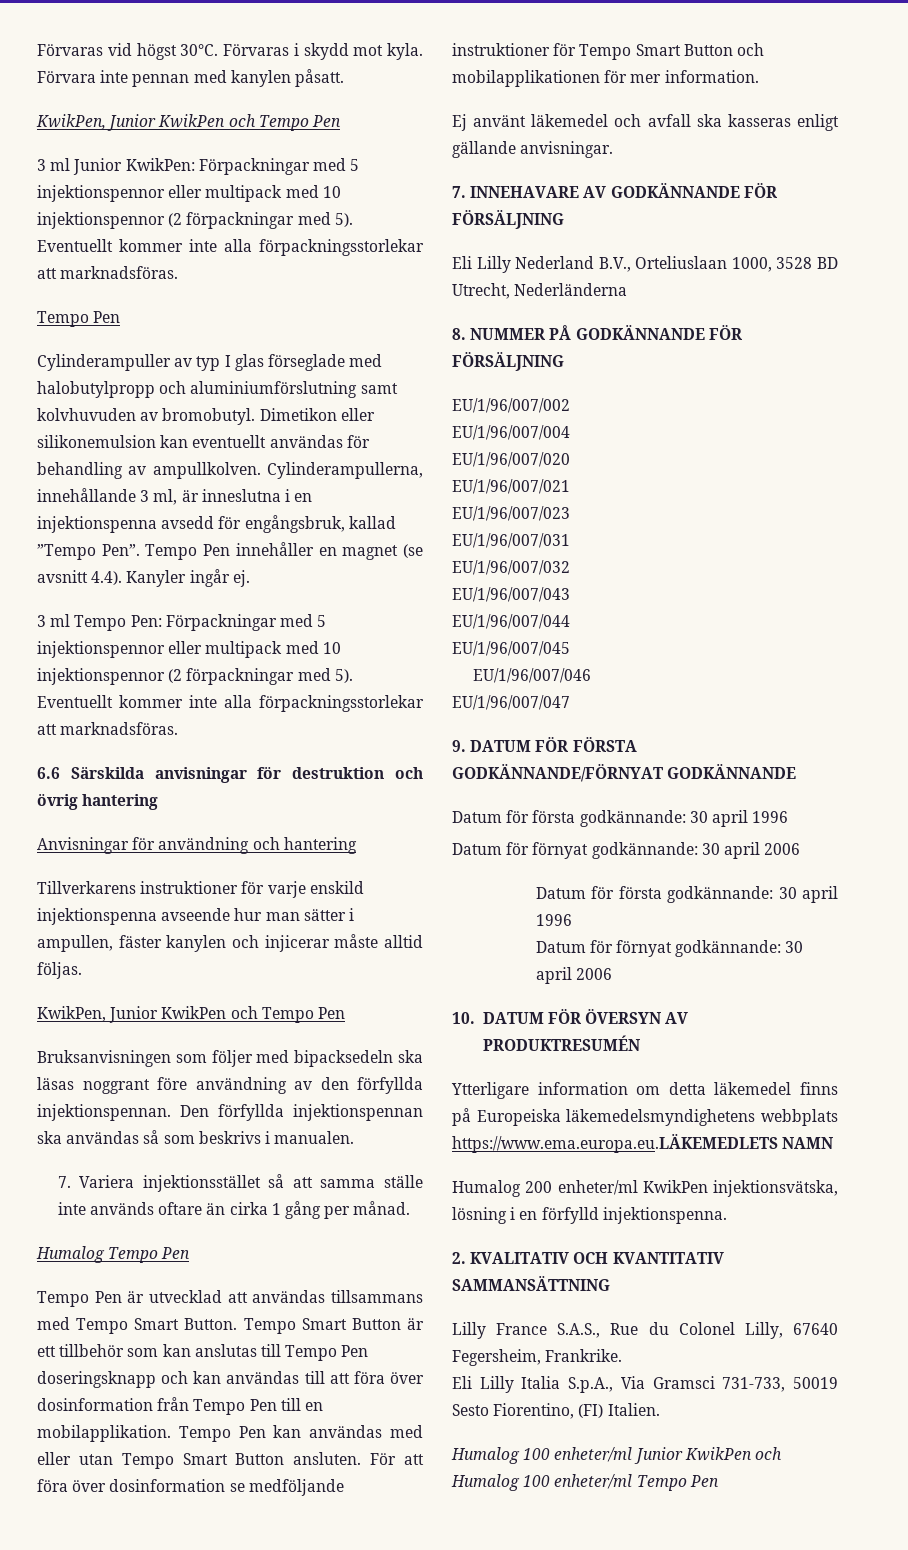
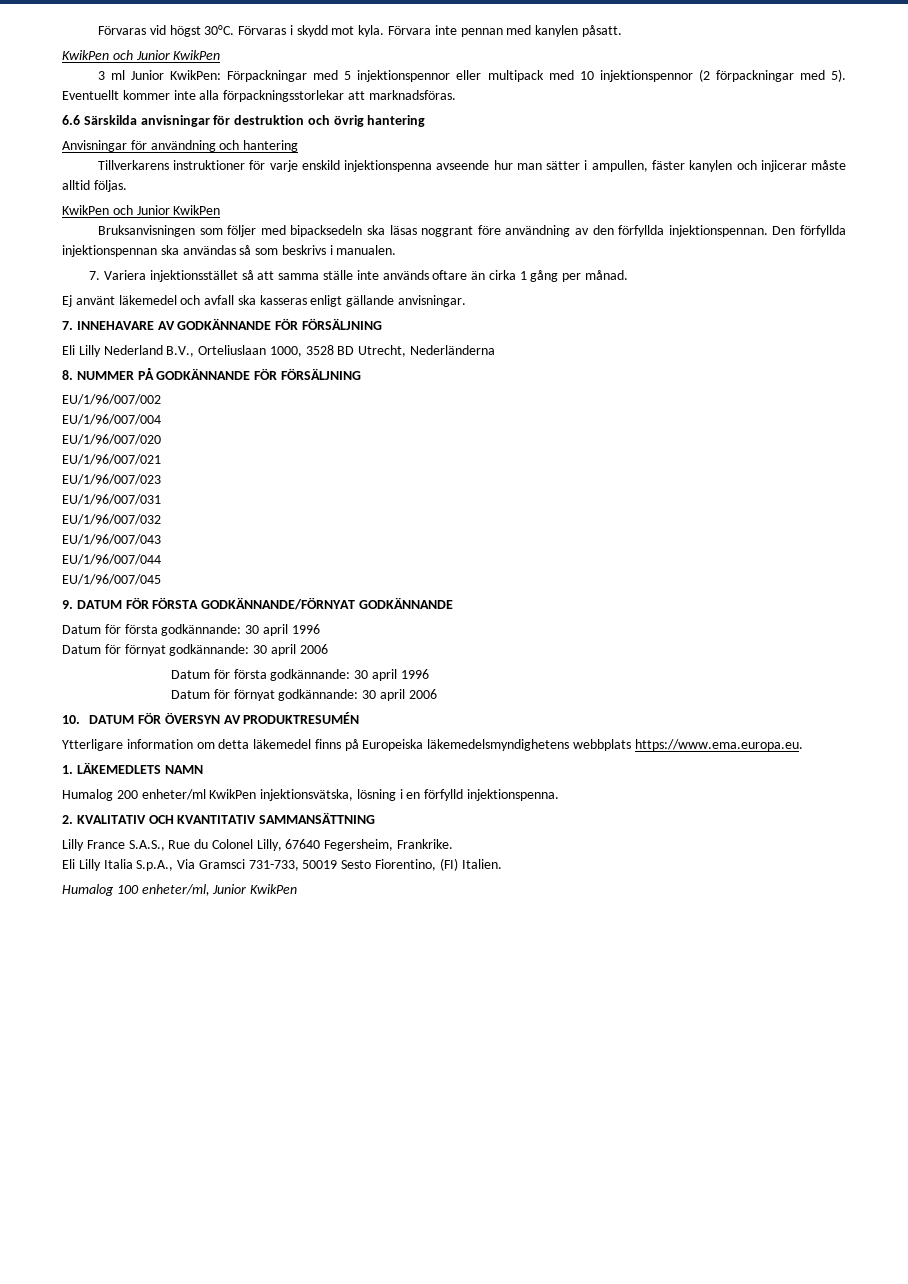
[36,114,341,131] KwikPen, Junior KwikPen och Tempo Pen -> [62,50,221,60] KwikPen och Junior KwikPen
[37,311,121,327] [37,354,383,371] [37,381,398,398] [37,408,375,425] [37,435,370,448] [37,462,423,479] [37,488,313,505] [37,515,396,533] [37,542,424,560] [37,569,250,587] [37,614,327,631] [37,641,341,658] [37,668,353,685] [37,695,424,712] [37,722,179,735] // Tempo Pen // Cylinderampuller av typ I glas förseglade med halobutylpropp och aluminiumförslutning samt kolvhuvuden av bromobutyl. Dimetikon eller silikonemulsion kan eventuellt användas för behandling av ampullkolven. Cylinderampullerna, innehållande 3 ml, är inneslutna i en injektionspenna avsedd för engångsbruk, kallad ”Tempo Pen”. Tempo Pen innehåller en magnet (se avsnitt 4.4). Kanyler ingår ej. // 3 ml Tempo Pen: Förpackningar med 5 injektionspennor eller multipack med 10 injektionspennor (2 förpackningar med 5). Eventuellt kommer inte alla förpackningsstorlekar att marknadsföras. -> (456, 95) none
[37,1006,345,1023] KwikPen, Junior KwikPen och Tempo Pen -> [62,205,221,215] KwikPen och Junior KwikPen
[36,1246,191,1263] [37,1290,423,1307] [37,1317,425,1334] [37,1344,369,1361] [37,1371,425,1388] [37,1397,323,1415] [37,1425,424,1442] [37,1452,424,1469] [37,1479,344,1496] [452,43,764,60] [452,70,759,87] // Humalog Tempo Pen // Tempo Pen är utvecklad att användas tillsammans med Tempo Smart Button. Tempo Smart Button är ett tillbehör som kan anslutas till Tempo Pen doseringsknapp och kan användas till att föra över dosinformation från Tempo Pen till en mobilapplikation. Tempo Pen kan användas med eller utan Tempo Smart Button ansluten. För att föra över dosinformation se medföljande instruktioner för Tempo Smart Button och mobilapplikationen för mer information. -> (628, 275) none
[472,668,591,683] [452,695,570,710] // EU/1/96/007/046 // EU/1/96/007/047 -> (161, 579) none
[452,1133,778,1153] https://www.ema.europa.eu.LÄKEMEDLETS -> [634,739,803,751] [62,762,161,774] https://www.ema.europa.eu. // 1. LÄKEMEDLETS
[554,1447,782,1464] [451,1474,719,1491] enheter/ml Junior KwikPen och Humalog 100 enheter/ml Tempo Pen -> [141,884,298,896] enheter/ml, Junior KwikPen

